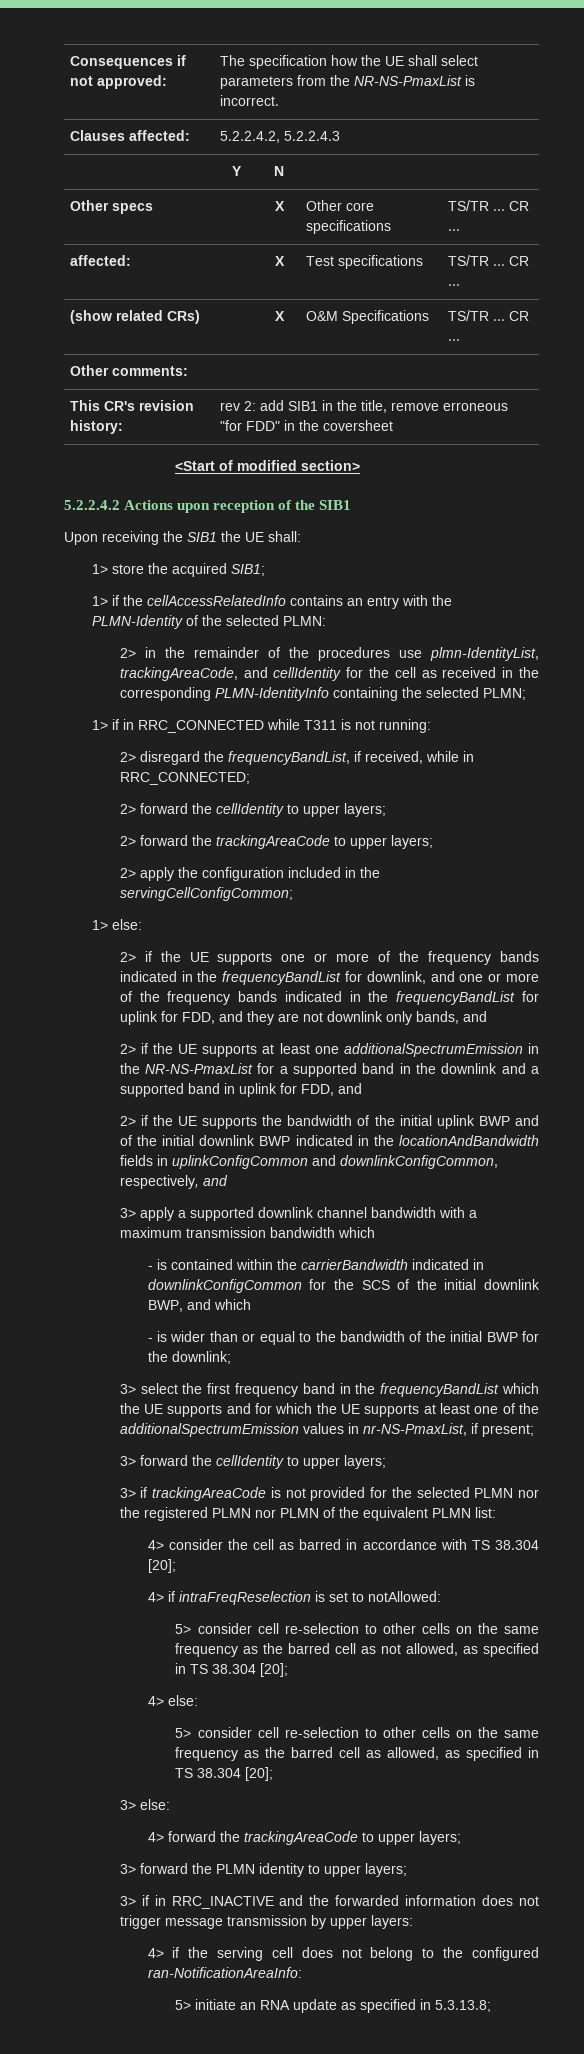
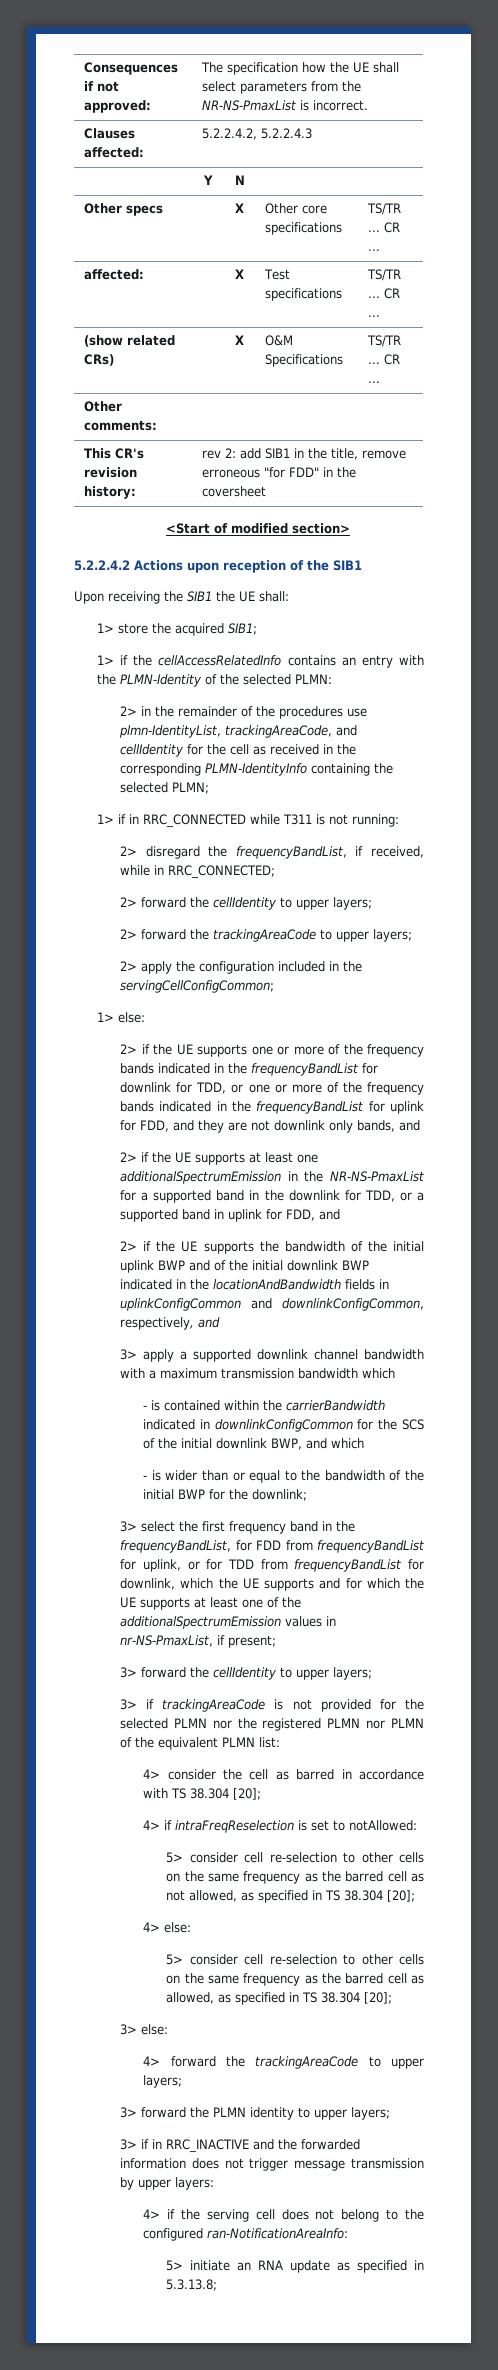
[366,971,455,984] downlink, and -> [120,1082,244,1094] downlink for TDD, or
[501,1063,526,1074] and -> [344,1190,412,1202] for TDD, or
[380,1383,500,1397] frequencyBandList -> [120,1540,425,1553] [120,1559,425,1572] [120,1578,176,1590] frequencyBandList, for FDD from frequencyBandList for uplink, or for TDD from frequencyBandList for downlink,

